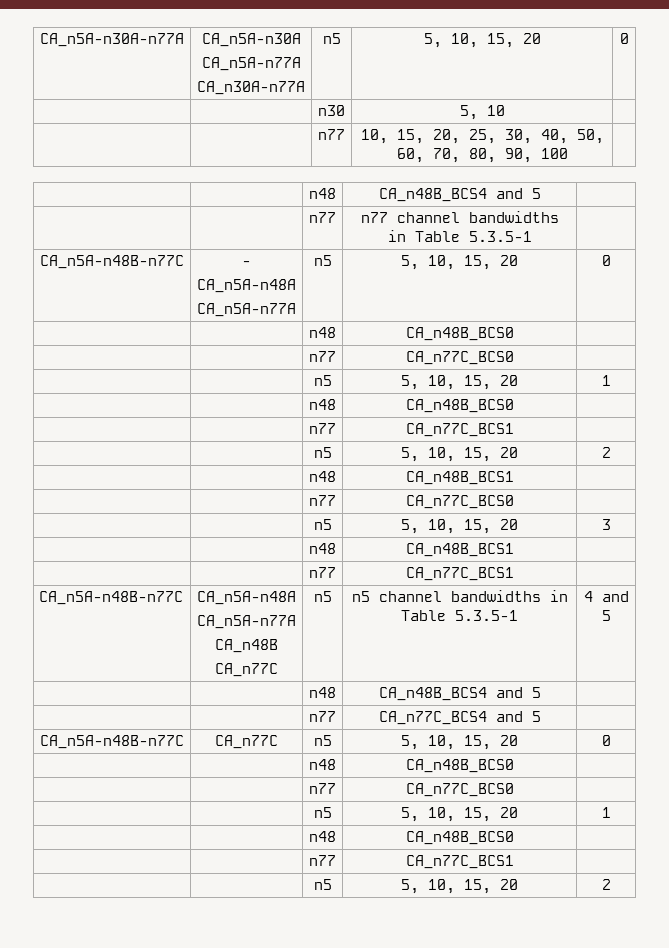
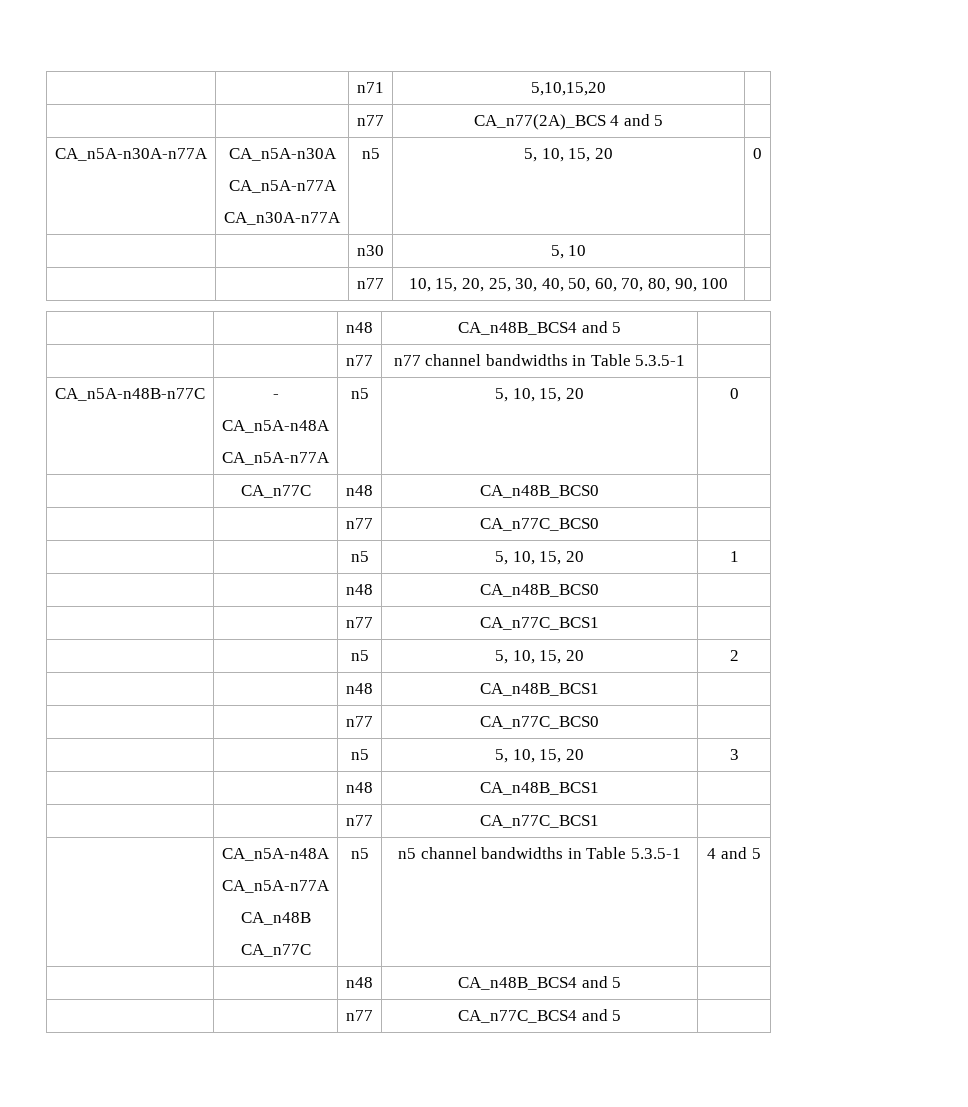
(40, 40) none -> [357,82,384,93] [531,82,606,96] [357,115,384,126] [473,114,664,130] | | n71 | 5,10,15,20 | // | | n77 | CA_n77(2A)_BCS 4 and 5 | //
(611, 260) none -> [240,485,311,498] CA_n77C
[39,591,184,605] CA_n5A-n48B-n77C -> (599, 821) none
[40,735,184,749] [215,735,278,749] [313,735,332,746] [401,735,518,750] [601,735,611,746] [309,759,336,770] [405,759,514,773] [309,783,336,794] [405,783,514,797] [313,807,332,818] [401,807,518,822] [601,807,611,818] [309,831,336,842] [405,831,514,845] [309,855,336,866] [405,855,514,869] [313,879,332,890] [401,879,518,894] [601,879,611,890] // CA_n5A-n48B-n77C | CA_n77C | n5 | 5, 10, 15, 20 | 0 // | | n48 | CA_n48B_BCS0 | // | | n77 | CA_n77C_BCS0 | // | | n5 | 5, 10, 15, 20 | 1 // | | n48 | CA_n48B_BCS0 | // | | n77 | CA_n77C_BCS1 | // | | n5 | 5, 10, 15, 20 | 2 -> (622, 1015) none

